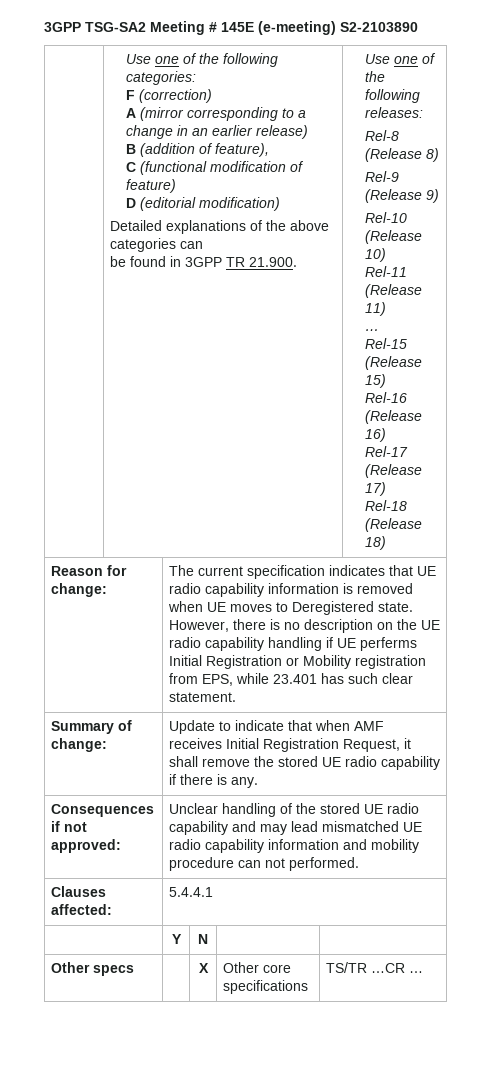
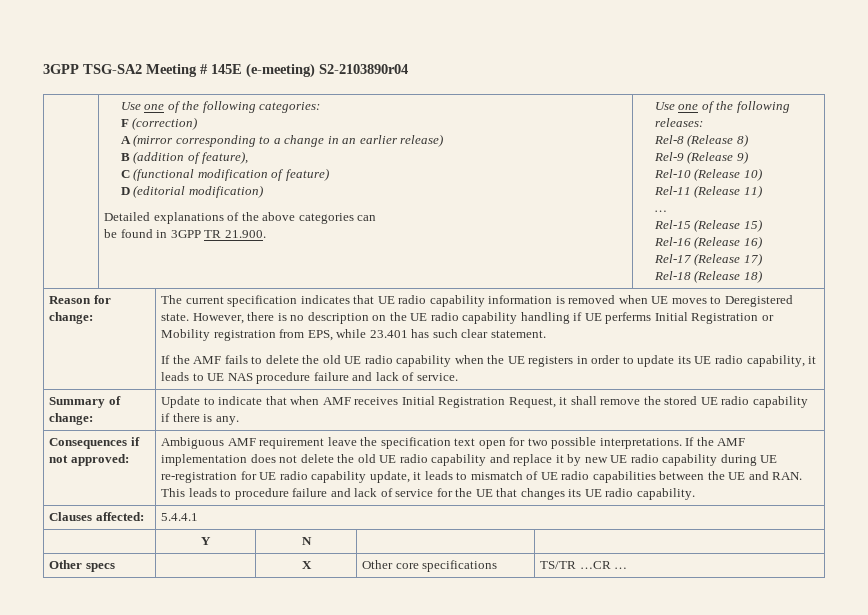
[340,22,418,32] S2-2103890 -> [319,64,408,74] S2-2103890r04
(236, 697) none -> [161,355,817,367] [161,372,458,384] // If the AMF fails to delete the old UE radio capability when the UE registers in order to update its UE radio capability, it leads to UE NAS procedure failure and lack of service.
[168,803,419,817] [168,821,422,835] [168,839,419,853] [168,857,359,871] Unclear handling of the stored UE radio capability and may lead mismatched UE radio capability information and mobility procedure can not performed. -> [161,437,746,449] [161,454,778,466] [161,471,803,483] [161,488,695,500] Ambiguous AMF requirement leave the specification text open for two possible interpretations. If the AMF implementation does not delete the old UE radio capability and replace it by new UE radio capability during UE re-registration for UE radio capability update, it leads to mismatch of UE radio capabilities between the UE and RAN. This leads to procedure failure and lack of service for the UE that changes its UE radio capability.

